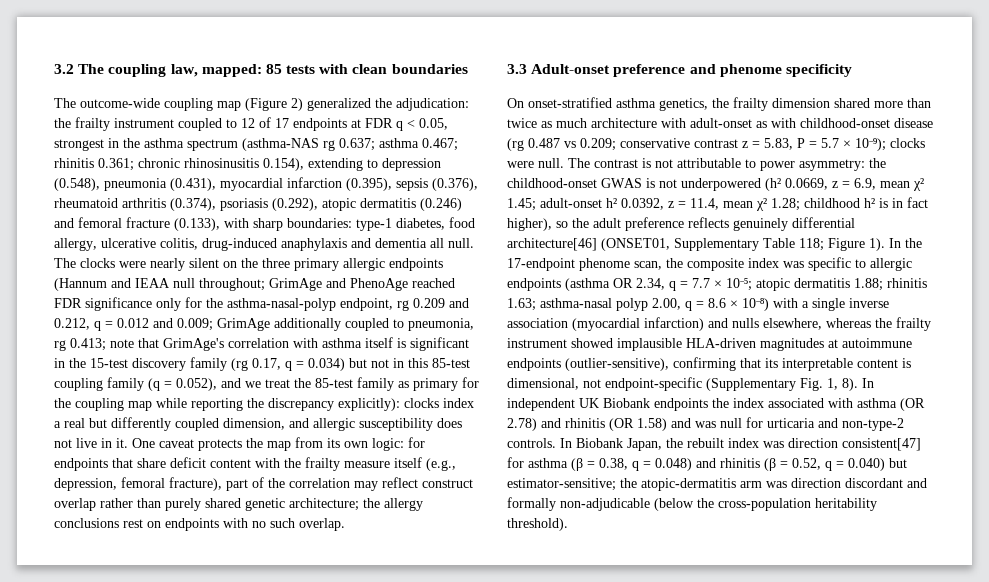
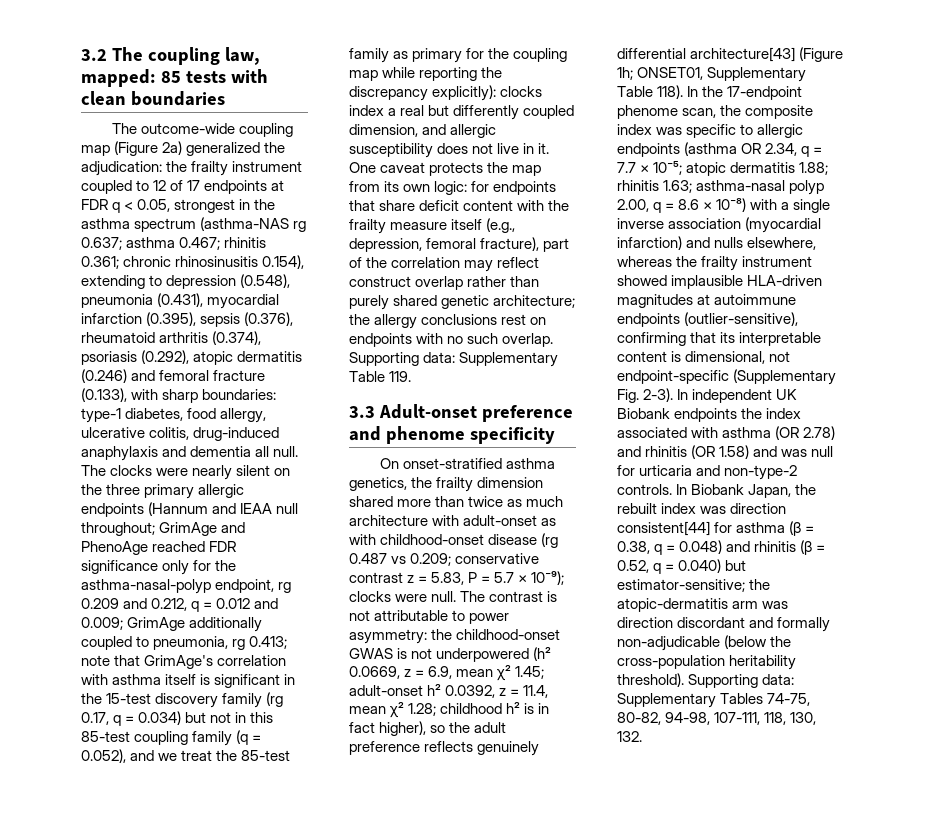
[291,98,303,111] 2) -> [162,141,183,155] 2a)
(345, 524) none -> [349,352,559,367] [349,371,412,382] Supporting data: Supplementary Table 119.
[507,238,885,251] architecture[46] (ONSET01, Supplementary Table 118; Figure 1). -> [690,47,844,62] [617,67,807,82] [617,85,684,99] architecture[43] (Figure 1h; ONSET01, Supplementary Table 118).
[827,378,858,391] 1, 8). -> [643,388,674,402] 2-3).
[842,438,921,451] consistent[47] -> [617,521,710,536] consistent[44]
(568, 524) none -> [688,674,795,688] [617,693,811,708] [617,712,817,725] [617,731,642,742] Supporting data: Supplementary Tables 74-75, 80-82, 94-98, 107-111, 118, 130, 132.

